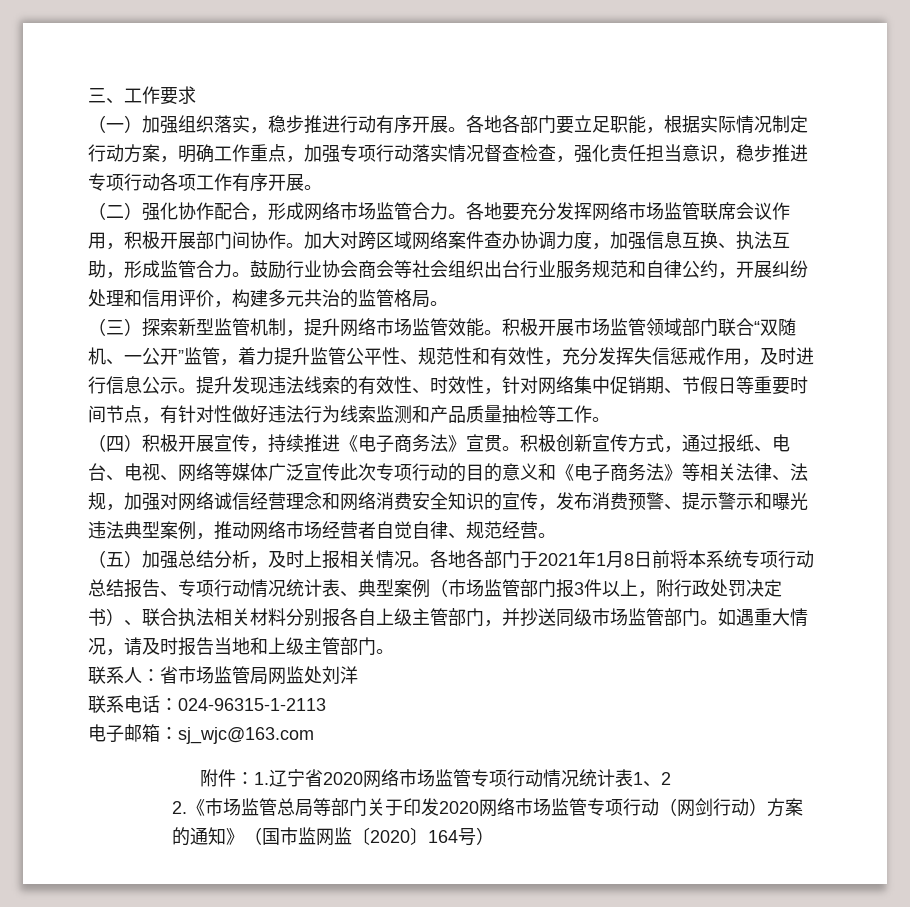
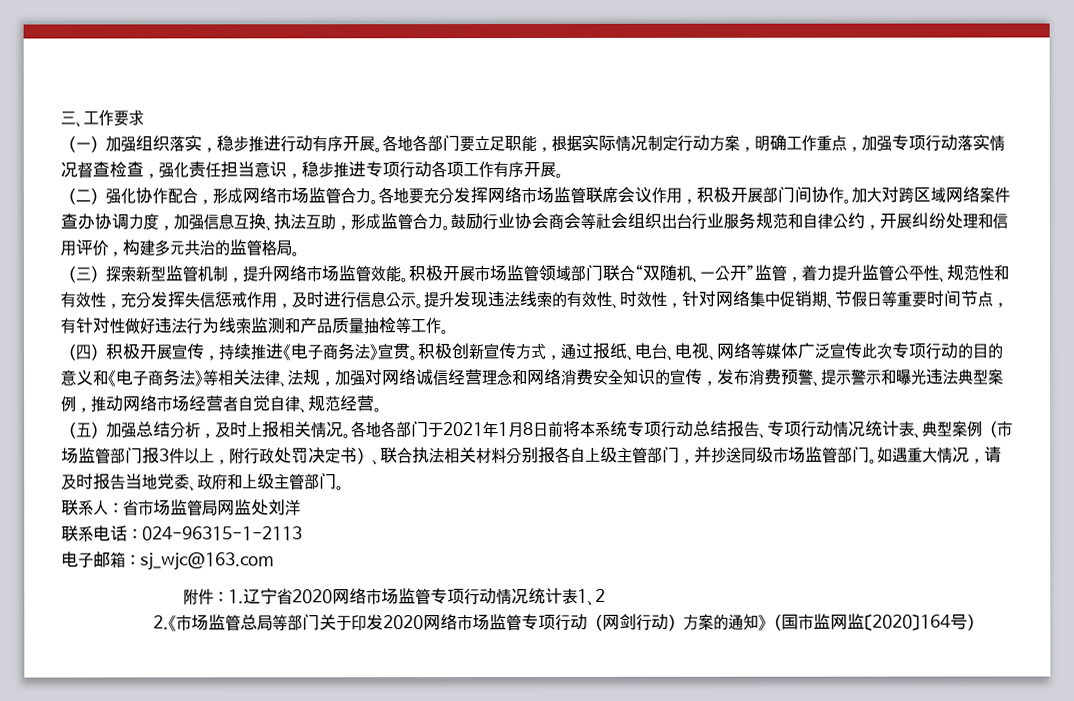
(250, 646) none -> [157,473,228,492] 党委、政府

